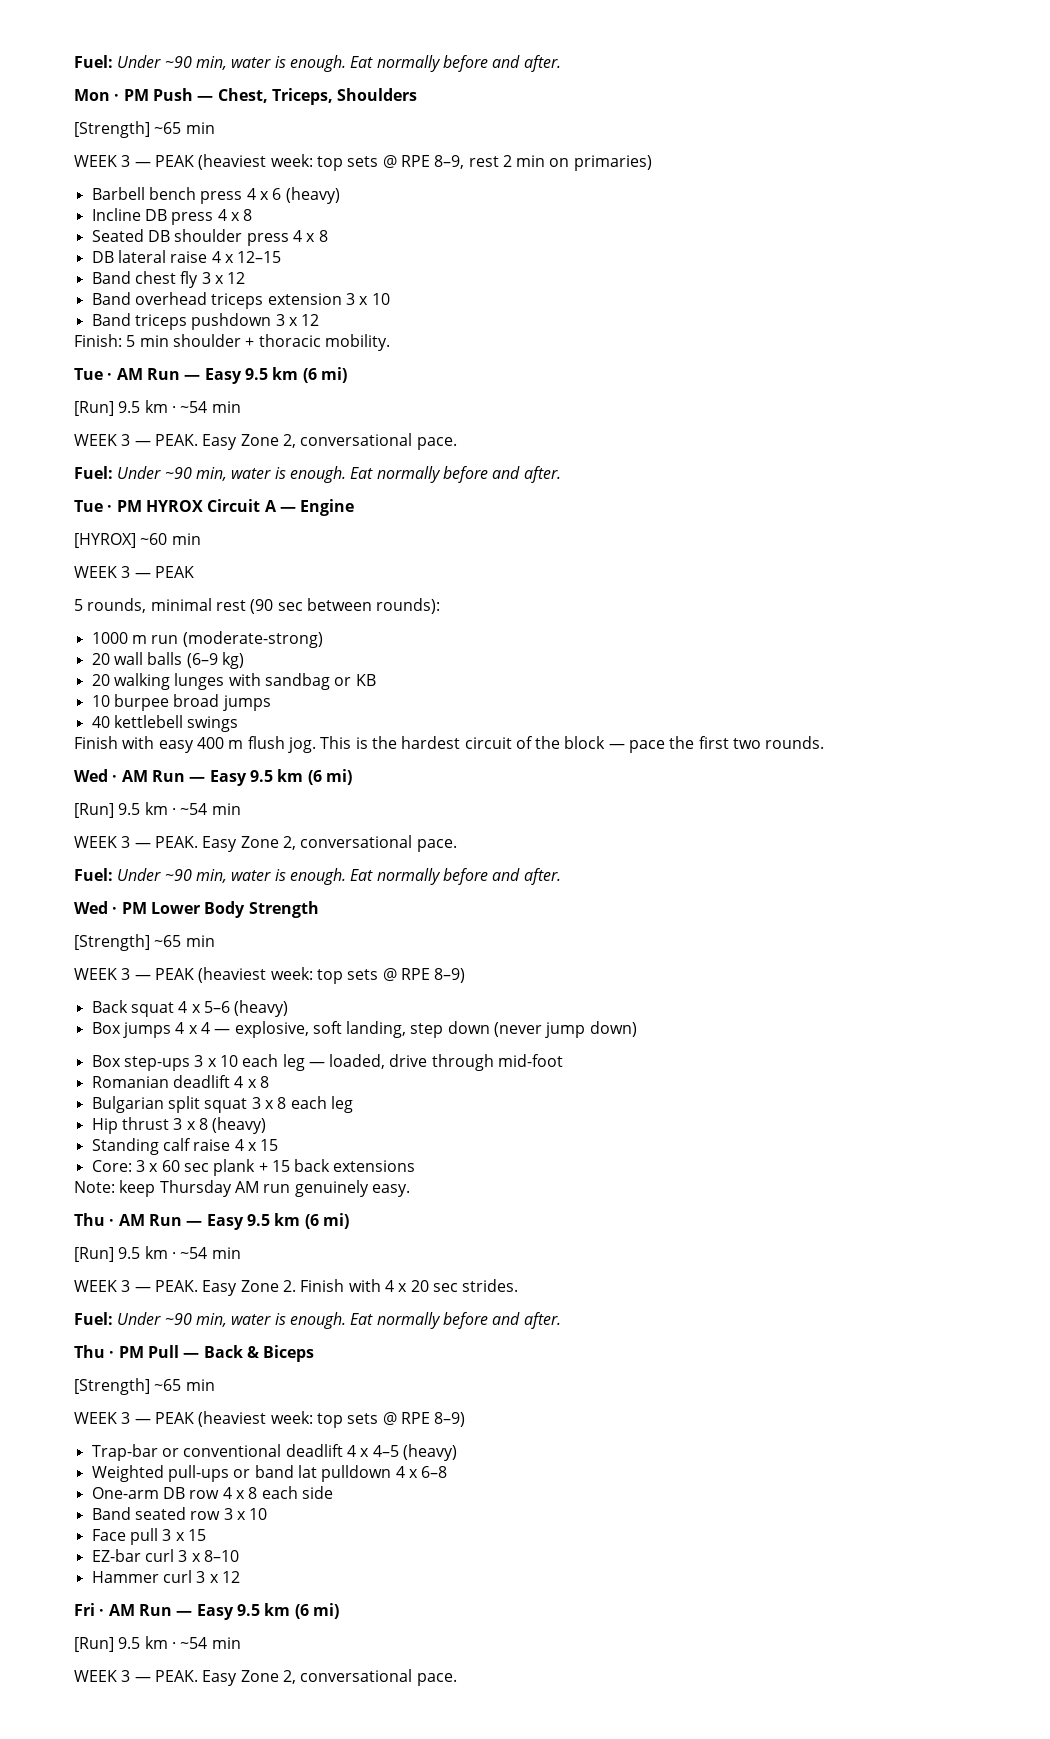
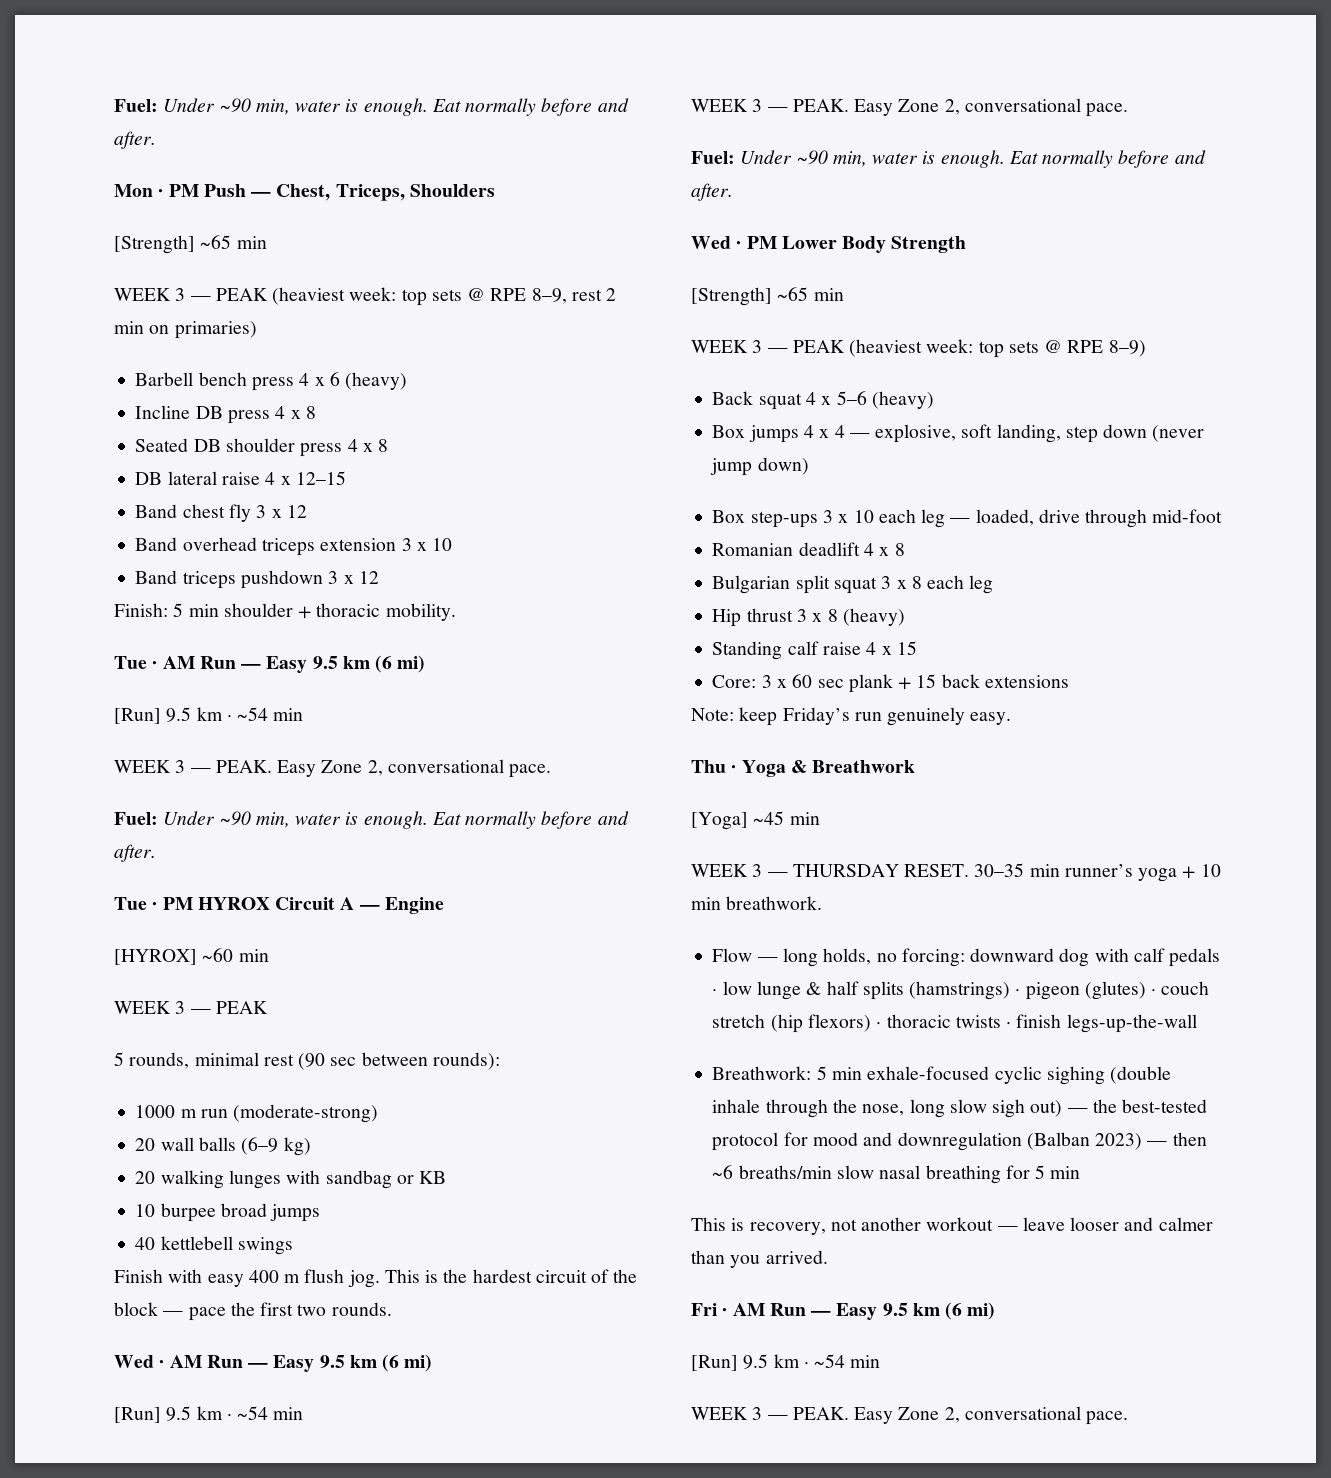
[159,1180,259,1197] Thursday AM -> [782,707,850,725] Friday’s
[118,1213,349,1230] [74,1246,241,1262] [74,1279,519,1296] [74,1312,561,1329] [74,1345,315,1362] [74,1378,215,1395] [74,1411,466,1428] [91,1444,457,1461] [91,1465,448,1482] [91,1486,333,1499] [91,1507,268,1520] [91,1528,206,1545] [91,1549,239,1562] [91,1570,240,1583] AM Run — Easy 9.5 km (6 mi) // [Run] 9.5 km · ~54 min // WEEK 3 — PEAK. Easy Zone 2. Finish with 4 x 20 sec strides. // Fuel: Under ~90 min, water is enough. Eat normally before and after. // Thu · PM Pull — Back & Biceps // [Strength] ~65 min // WEEK 3 — PEAK (heaviest week: top sets @ RPE 8–9) // Trap-bar or conventional deadlift 4 x 4–5 (heavy) // Weighted pull-ups or band lat pulldown 4 x 6–8 // One-arm DB row 4 x 8 each side // Band seated row 3 x 10 // Face pull 3 x 15 // EZ-bar curl 3 x 8–10 // Hammer curl 3 x 12 -> [741,760,916,777] [691,811,820,830] [691,863,1221,882] [691,896,823,910] [712,948,1221,967] [712,981,1210,1000] [712,1014,1197,1033] [712,1066,1172,1085] [712,1099,1208,1118] [712,1132,1207,1151] [712,1165,1081,1184] [691,1217,1213,1235] [691,1250,828,1268] Yoga & Breathwork // [Yoga] ~45 min // WEEK 3 — THURSDAY RESET. 30–35 min runner’s yoga + 10 min breathwork. // Flow — long holds, no forcing: downward dog with calf pedals · low lunge & half splits (hamstrings) · pigeon (glutes) · couch stretch (hip flexors) · thoracic twists · finish legs-up-the-wall // Breathwork: 5 min exhale-focused cyclic sighing (double inhale through the nose, long slow sigh out) — the best-tested protocol for mood and downregulation (Balban 2023) — then ~6 breaths/min slow nasal breathing for 5 min // This is recovery, not another workout — leave looser and calmer than you arrived.

